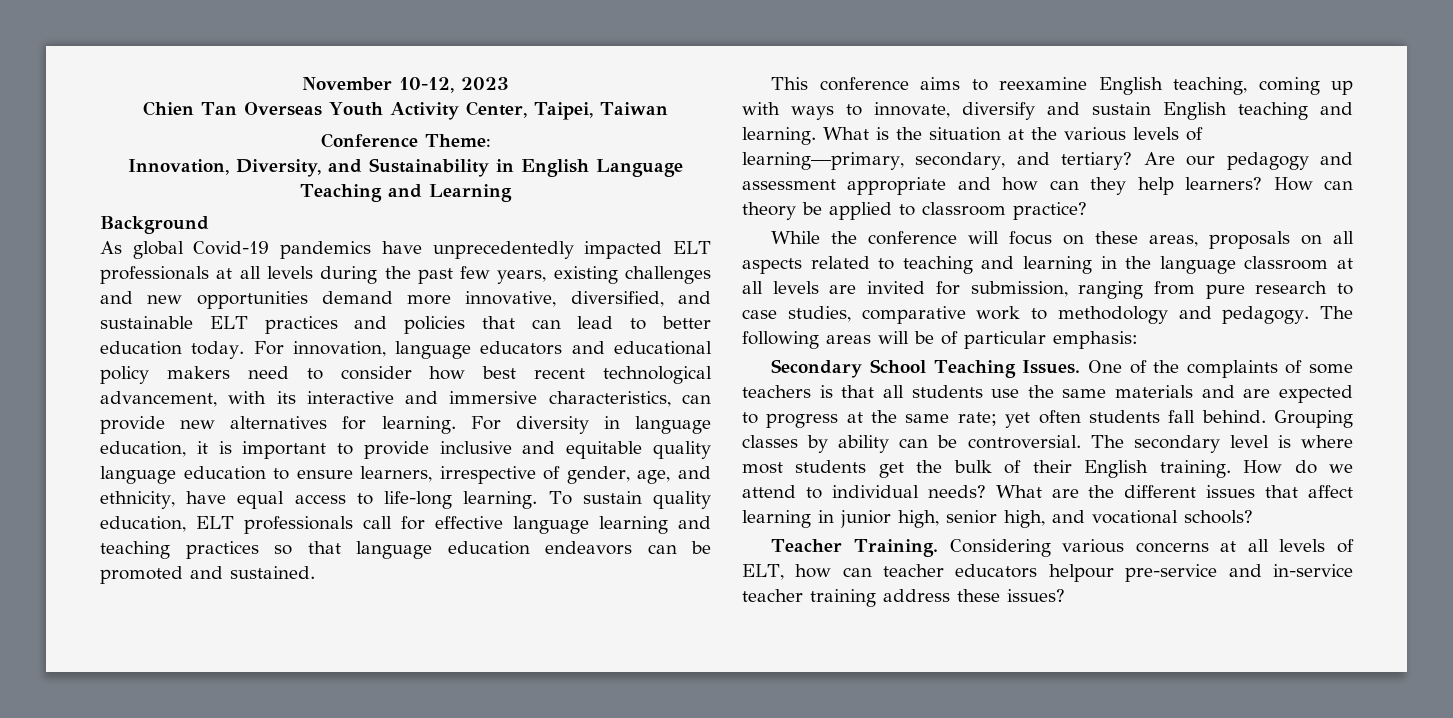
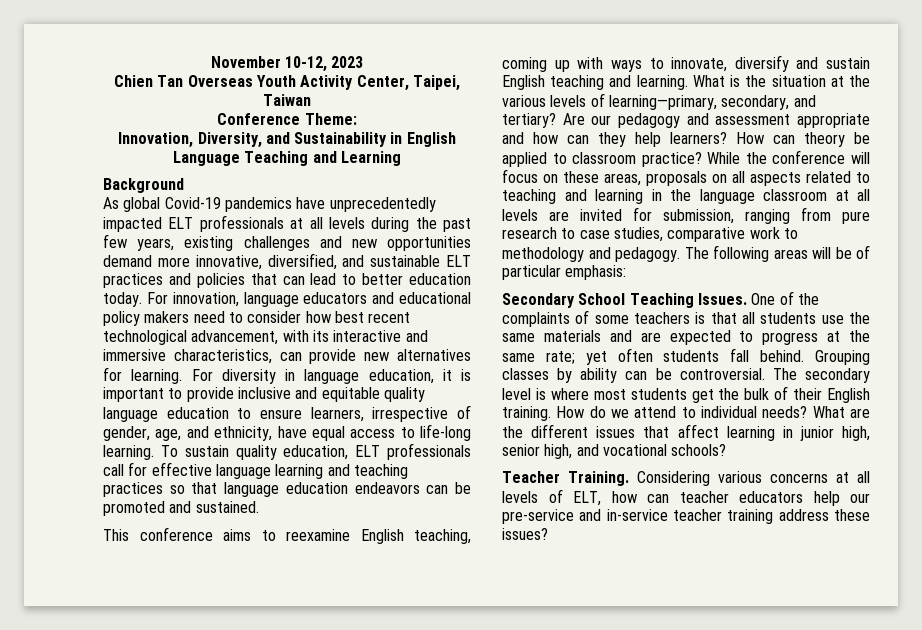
(1087, 211) // -> (702, 159) none
[1048,564,1114,582] helpour -> [813,491,870,506] help our

